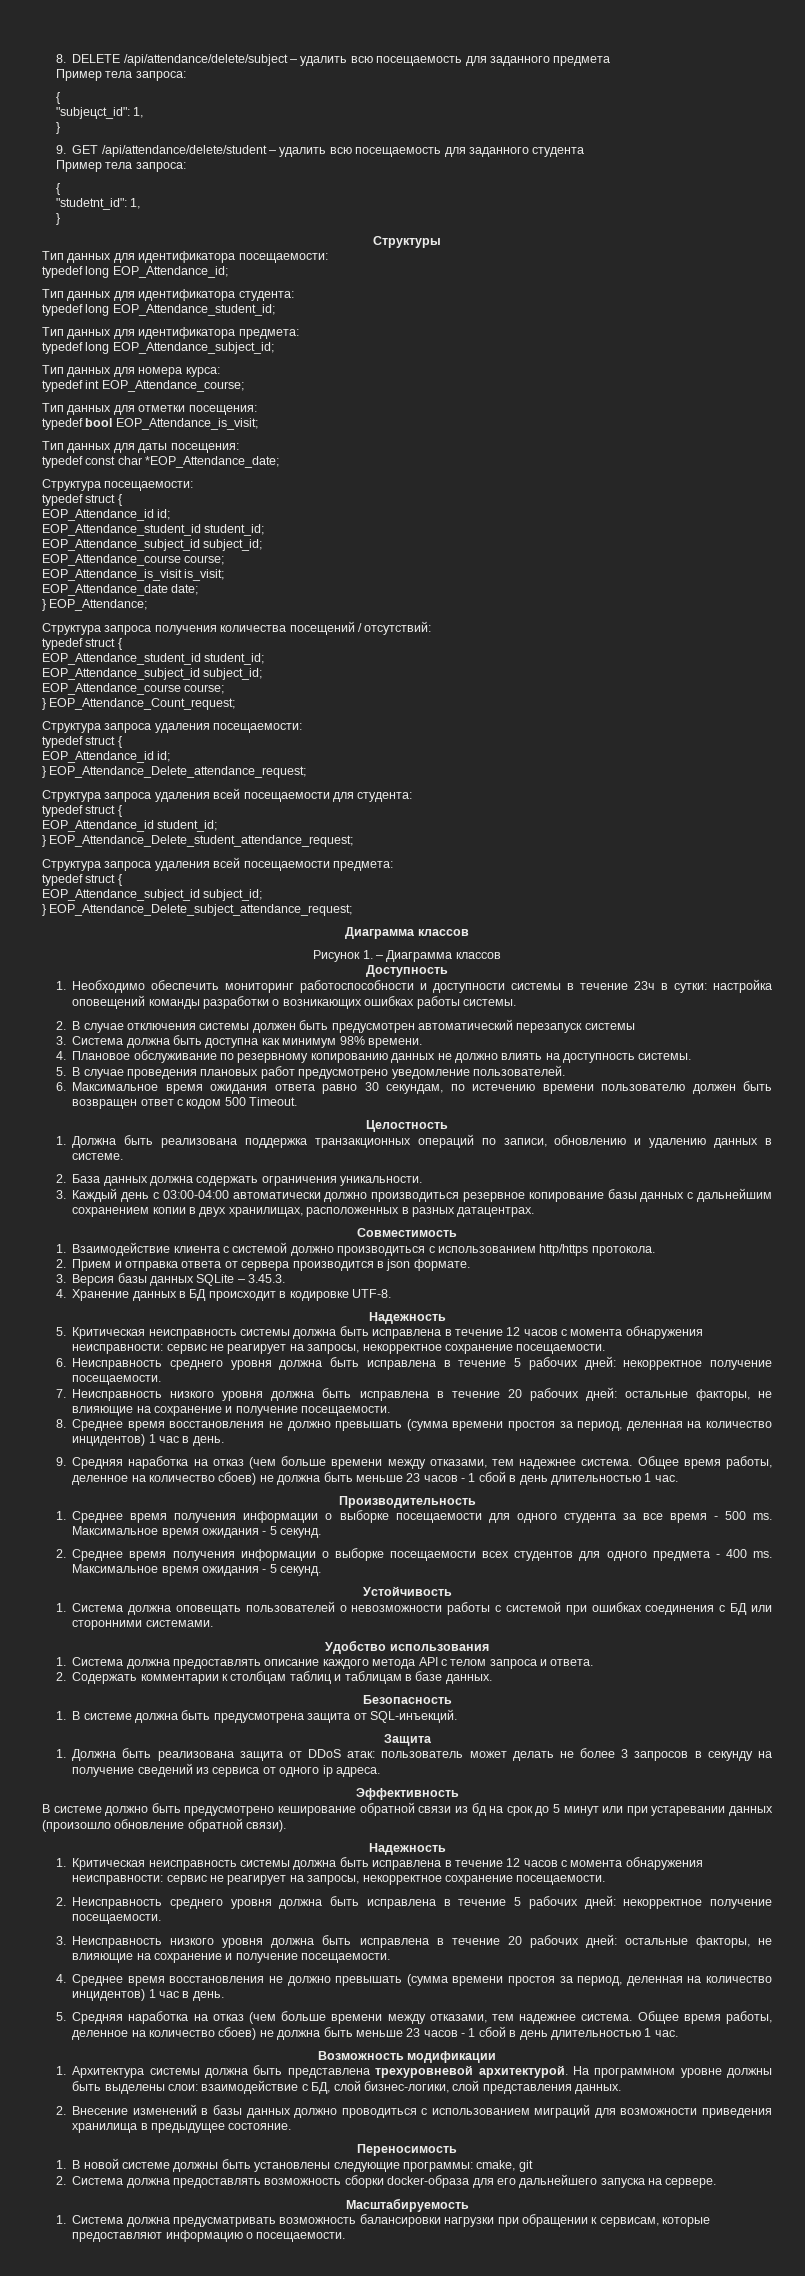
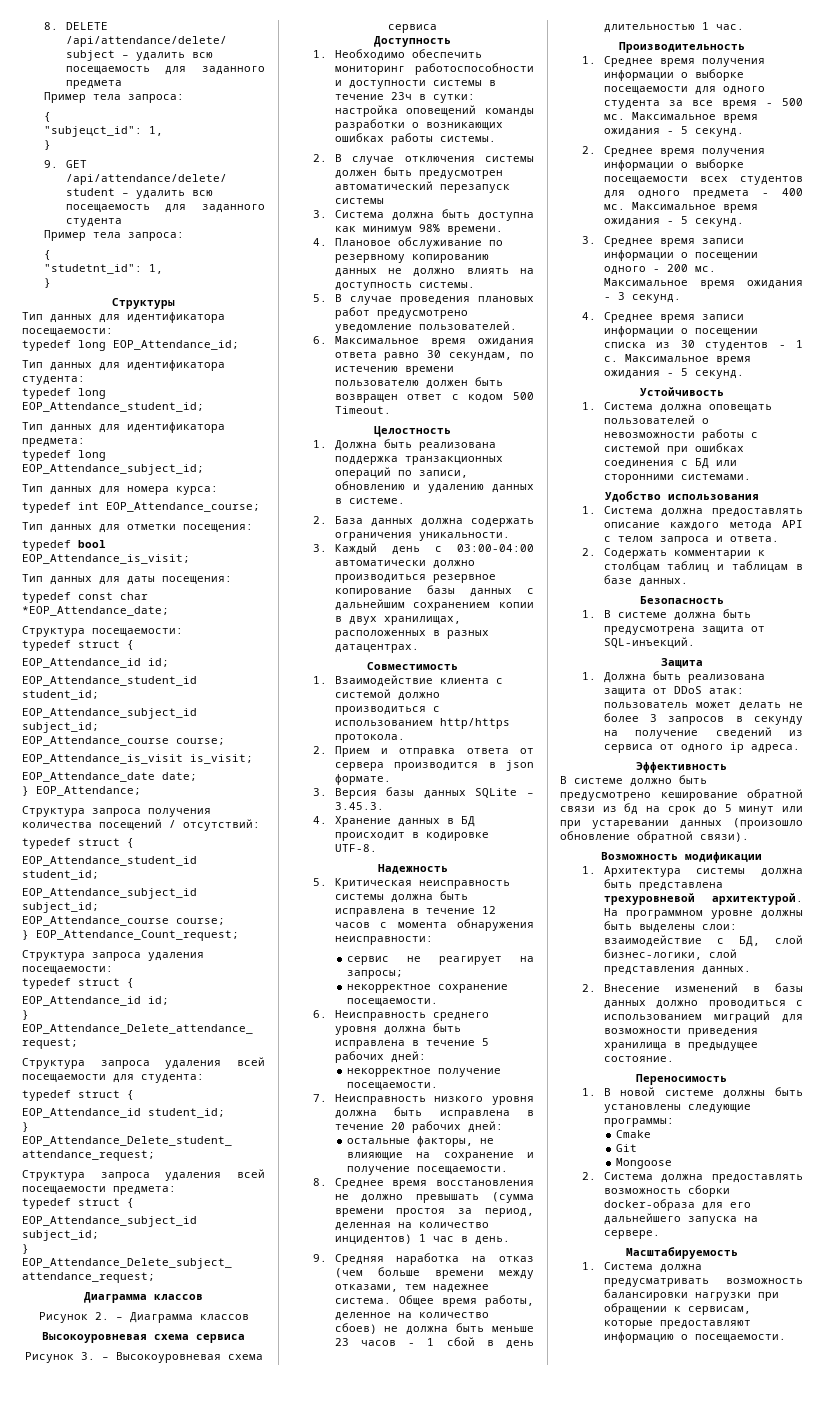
[362,950,373,959] 1. -> [94,1312,109,1320] 2.
(501, 955) none -> [42,1332,245,1343] [24,1352,263,1363] [388,24,437,33] // Высокоуровневая схема сервиса // Рисунок 3. – Высокоуровневая схема сервиса
[166,1344,360,1354] сервис не реагирует на запросы, -> [346,956,534,965] [346,970,403,979] // сервис не реагирует на запросы; //
(616, 1363) none -> (426, 1057) //
(617, 1394) none -> (503, 1127) //
[753,1513,773,1520] ms. -> [603,114,625,120] мс.
[753,1551,773,1558] ms. -> [603,202,758,213] [603,216,744,227] [581,236,744,247] [603,250,758,261] [603,264,716,275] [603,278,803,289] [603,292,681,303] [581,312,744,323] [603,326,758,337] [603,340,803,351] [603,356,618,362] мс. Максимальное время ожидания - 5 секунд. // 3. Среднее время записи информации о посещении одного - 200 мс. Максимальное время ожидания - 3 секунд. // 4. Среднее время записи информации о посещении списка из 30 студентов - 1 с.
[368,1843,446,1855] [56,1857,703,1870] [72,1875,606,1885] [56,1895,772,1909] [72,1914,162,1924] [56,1934,772,1948] [72,1953,391,1963] [56,1974,773,1986] [72,1989,224,2001] [56,2011,773,2024] [72,2026,678,2040] // Надежность // 1. Критическая неисправность системы должна быть исправлена в течение 12 часов с момента обнаружения неисправности: сервис не реагирует на запросы, некорректное сохранение посещаемости. // 2. Неисправность среднего уровня должна быть исправлена в течение 5 рабочих дней: некорректное получение посещаемости. // 3. Неисправность низкого уровня должна быть исправлена в течение 20 рабочих дней: остальные факторы, не влияющие на сохранение и получение посещаемости. // 4. Среднее время восстановления не должно превышать (сумма времени простоя за период, деленная на количество инцидентов) 1 час в день. // 5. Средняя наработка на отказ (чем больше времени между отказами, тем надежнее система. Общее время работы, деленное на количество сбоев) не должна быть меньше 23 часов - 1 сбой в день длительностью 1 час. -> (749, 837) none
[476,2160,533,2172] cmake, git -> [615,1130,651,1138] [615,1144,637,1152] [615,1158,672,1169] // Cmake // Git // Mongoose

